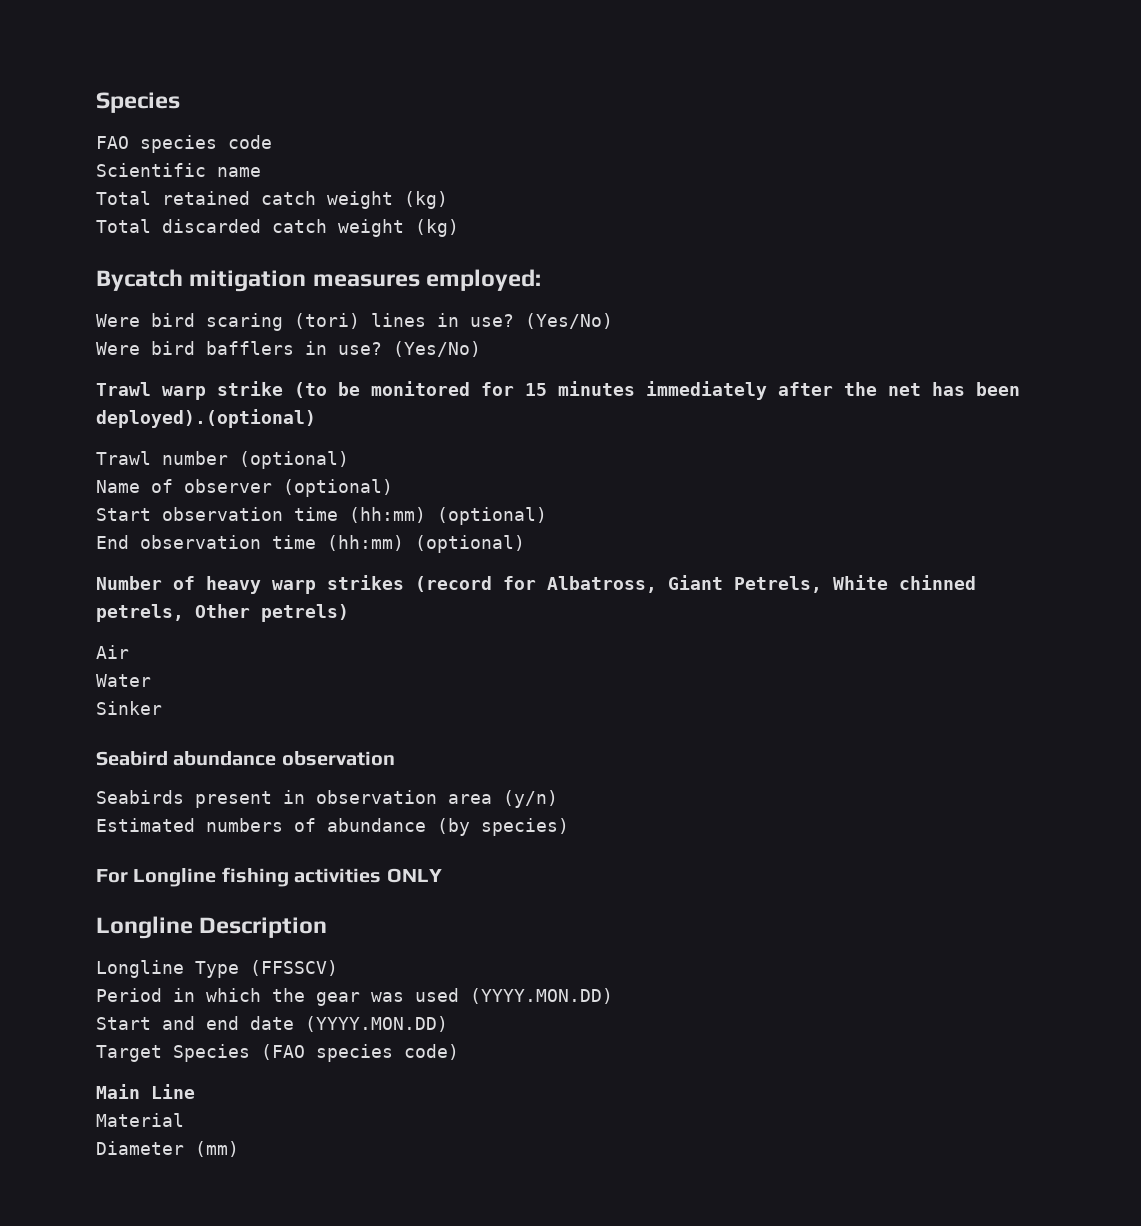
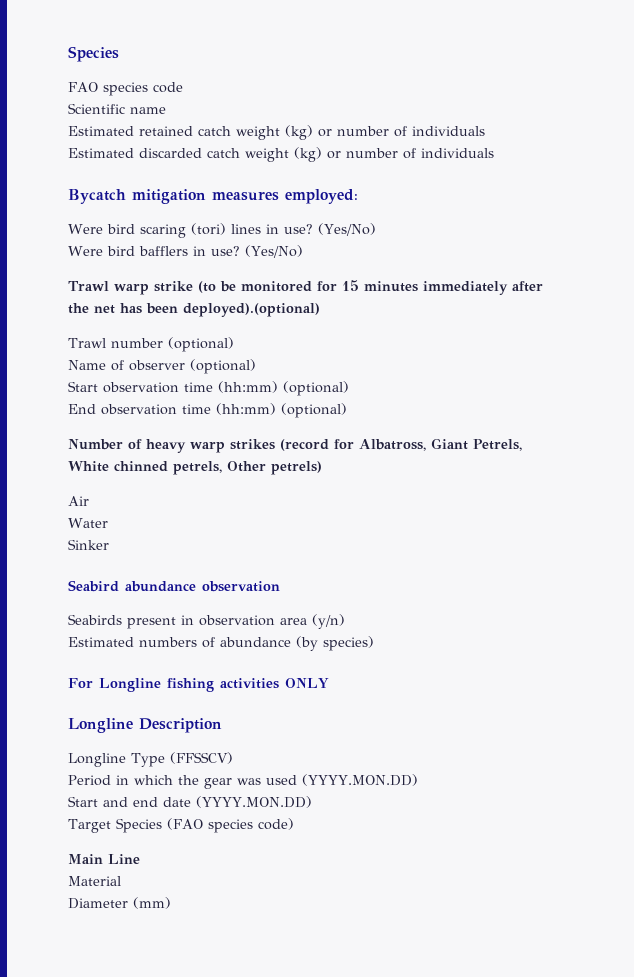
[96,191,151,205] Total -> [68,126,134,136] Estimated
[96,219,151,233] // Total -> [318,126,485,137] [68,148,134,158] or number of individuals // Estimated
(459, 228) none -> [327,148,494,159] or number of individuals

